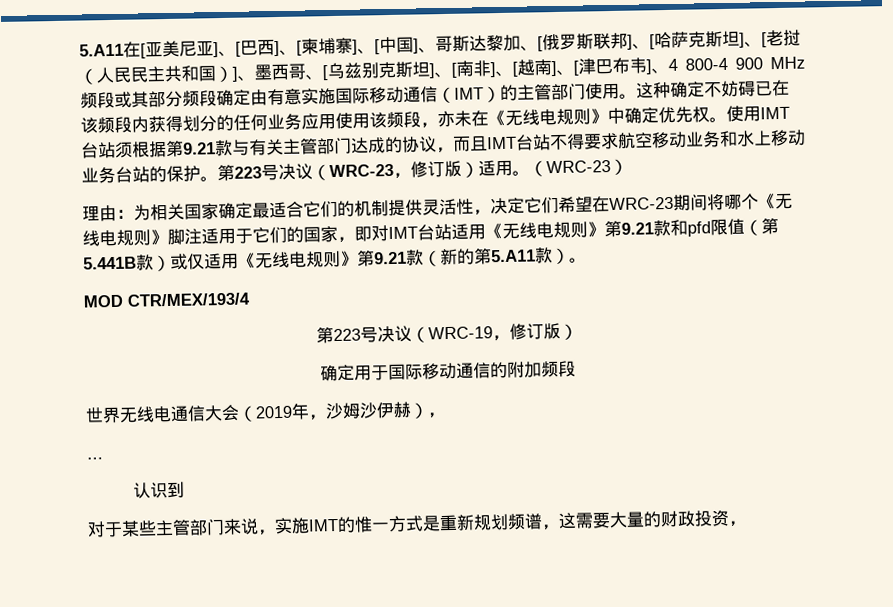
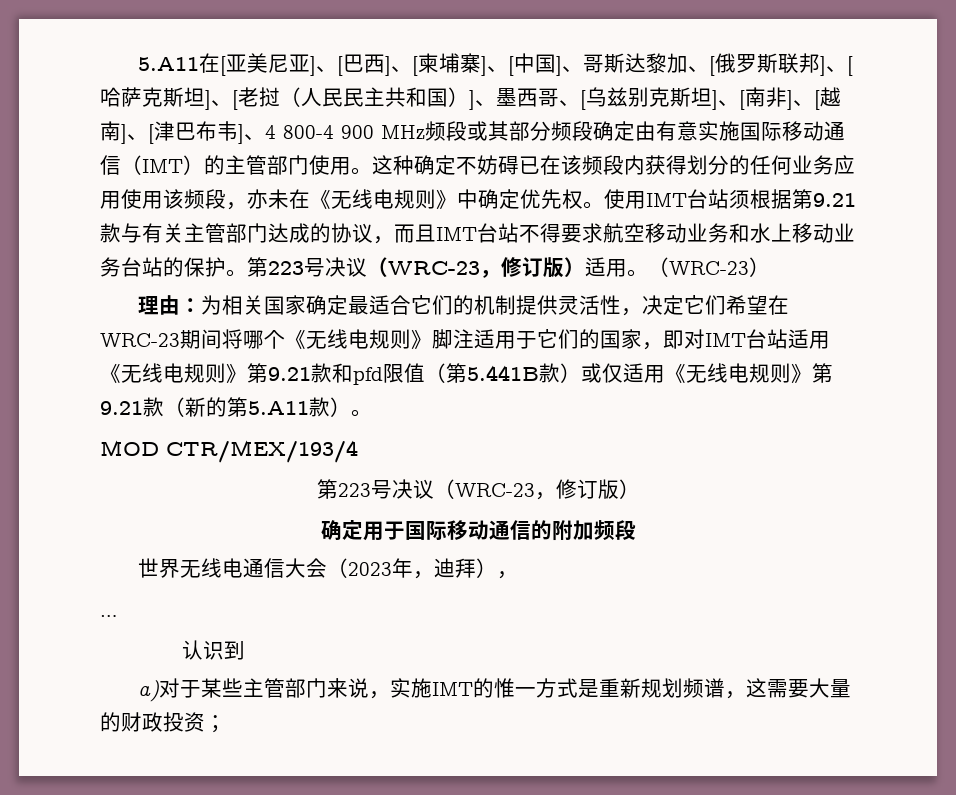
[428,326,493,340] WRC-19 -> [454,483,535,497] WRC-23
[255,401,412,421] 2019年，沙姆沙伊赫 -> [348,558,477,579] 2023年，迪拜
(186, 490) none -> [138,680,160,702] a)
[728,520,747,527] ， -> [205,715,226,733] ；

